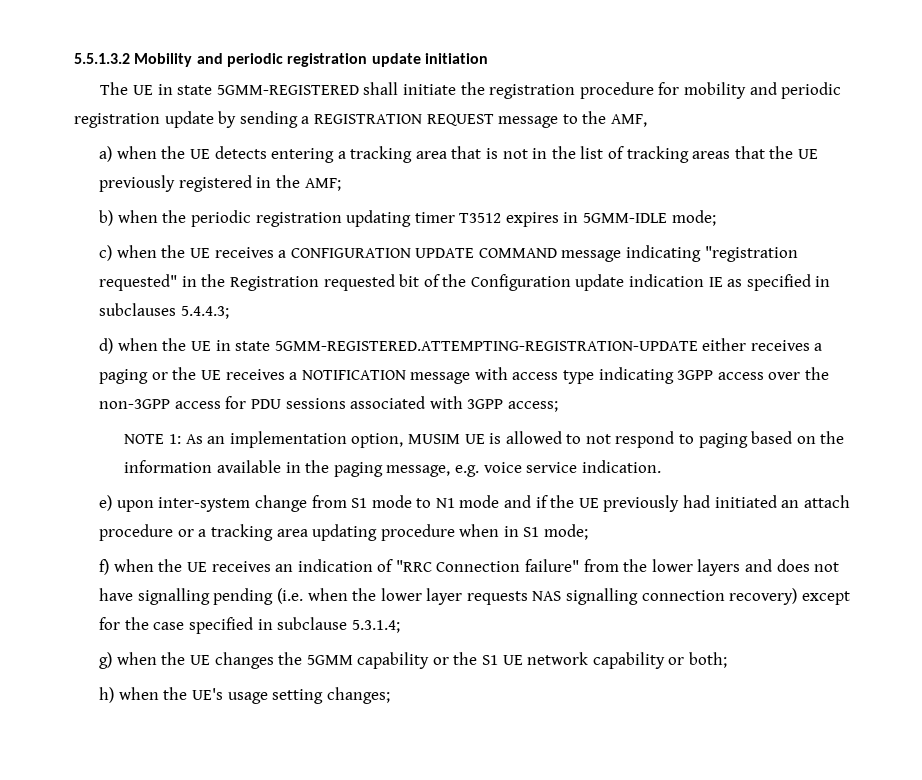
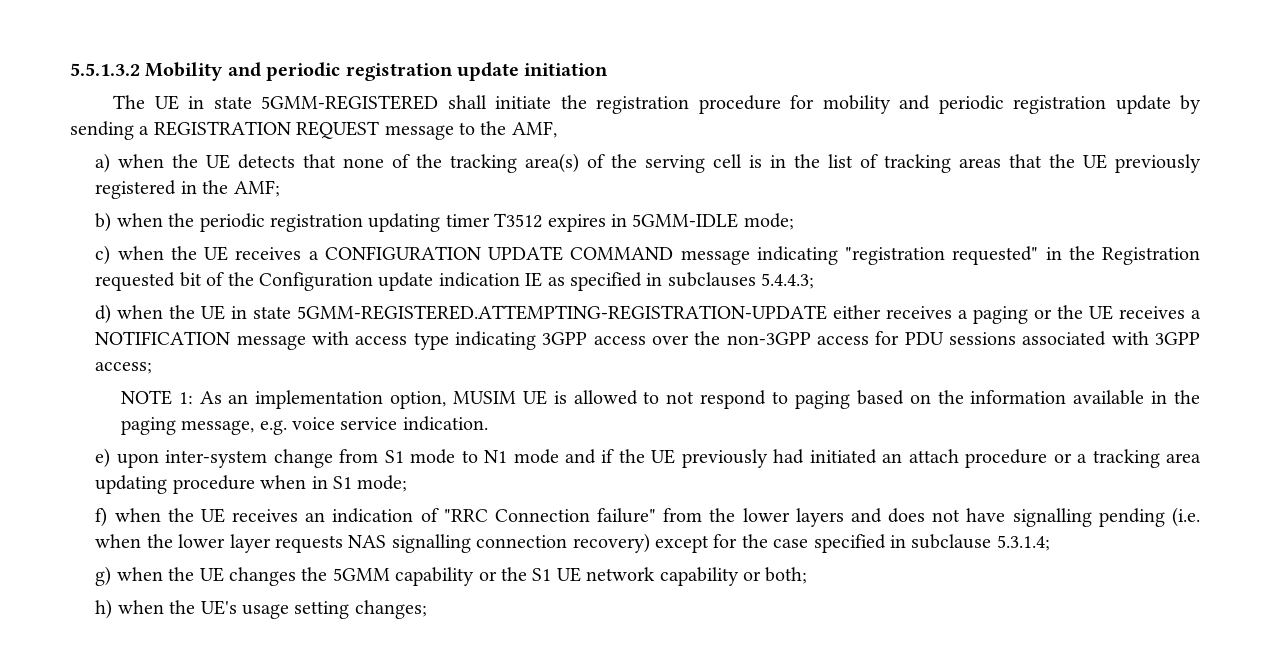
[271,146,528,163] entering a tracking area that is not -> [303,153,763,173] that none of the tracking area(s) of the serving cell is

